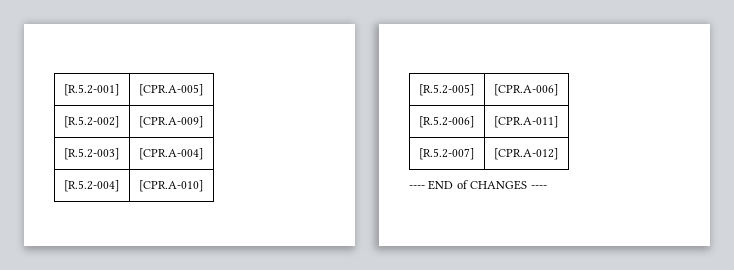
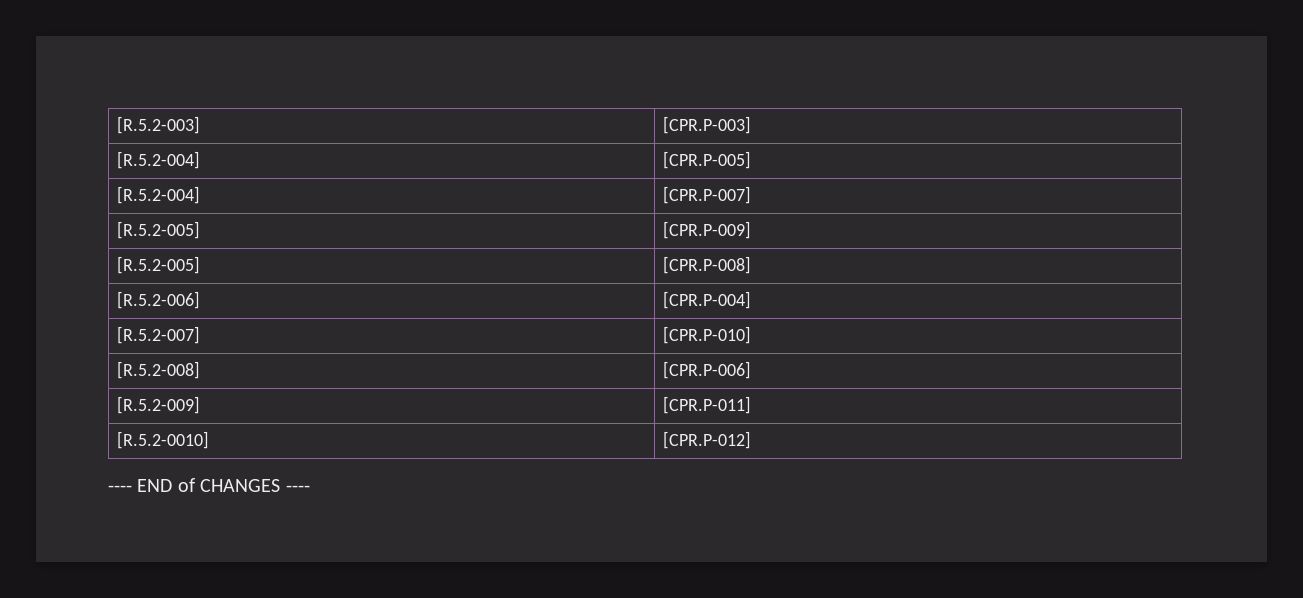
[63,84,119,96] [138,84,203,96] [63,116,119,128] [138,116,203,128] [R.5.2-001] | [CPR.A-005] // [R.5.2-002] | [CPR.A-009] // -> (117, 125) none
[138,148,203,160] [63,180,119,192] [138,180,203,192] [418,84,474,96] [493,84,558,96] [CPR.A-004] // [R.5.2-004] | [CPR.A-010] // [R.5.2-005] | [CPR.A-006] -> [663,116,752,134] [117,151,201,169] [663,151,752,169] [117,186,201,204] [663,186,752,204] [117,221,201,239] [663,221,752,239] [117,256,201,274] [663,256,752,274] [CPR.P-003] // [R.5.2-004] | [CPR.P-005] // [R.5.2-004] | [CPR.P-007] // [R.5.2-005] | [CPR.P-009] // [R.5.2-005] | [CPR.P-008]
[493,116,558,128] [CPR.A-011] -> [663,291,752,309] [CPR.P-004]
[493,148,558,160] [CPR.A-012] -> [663,326,752,344] [117,361,201,379] [663,361,752,379] [117,396,201,414] [663,396,752,414] [117,431,210,449] [663,431,752,449] [CPR.P-010] // [R.5.2-008] | [CPR.P-006] // [R.5.2-009] | [CPR.P-011] // [R.5.2-0010] | [CPR.P-012]

